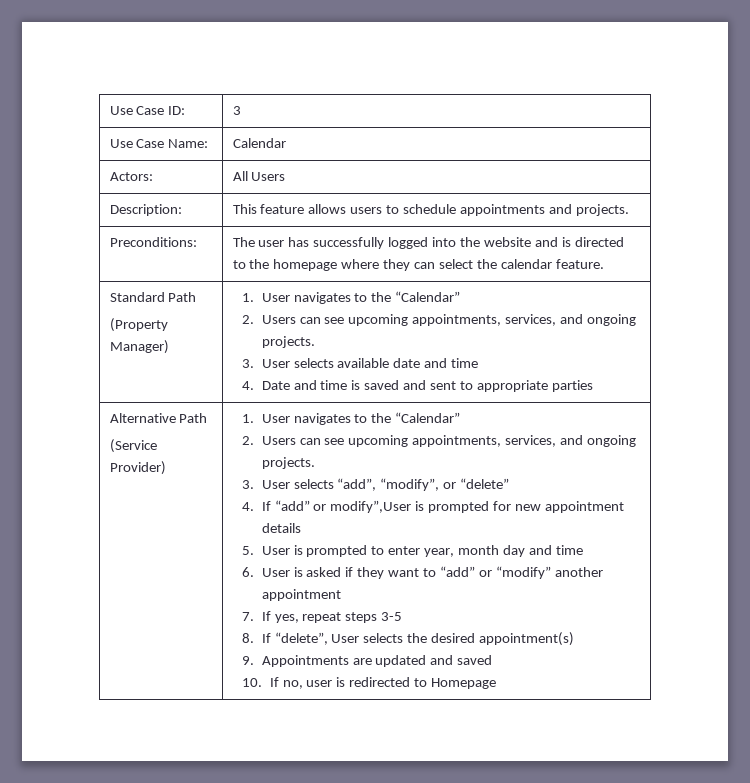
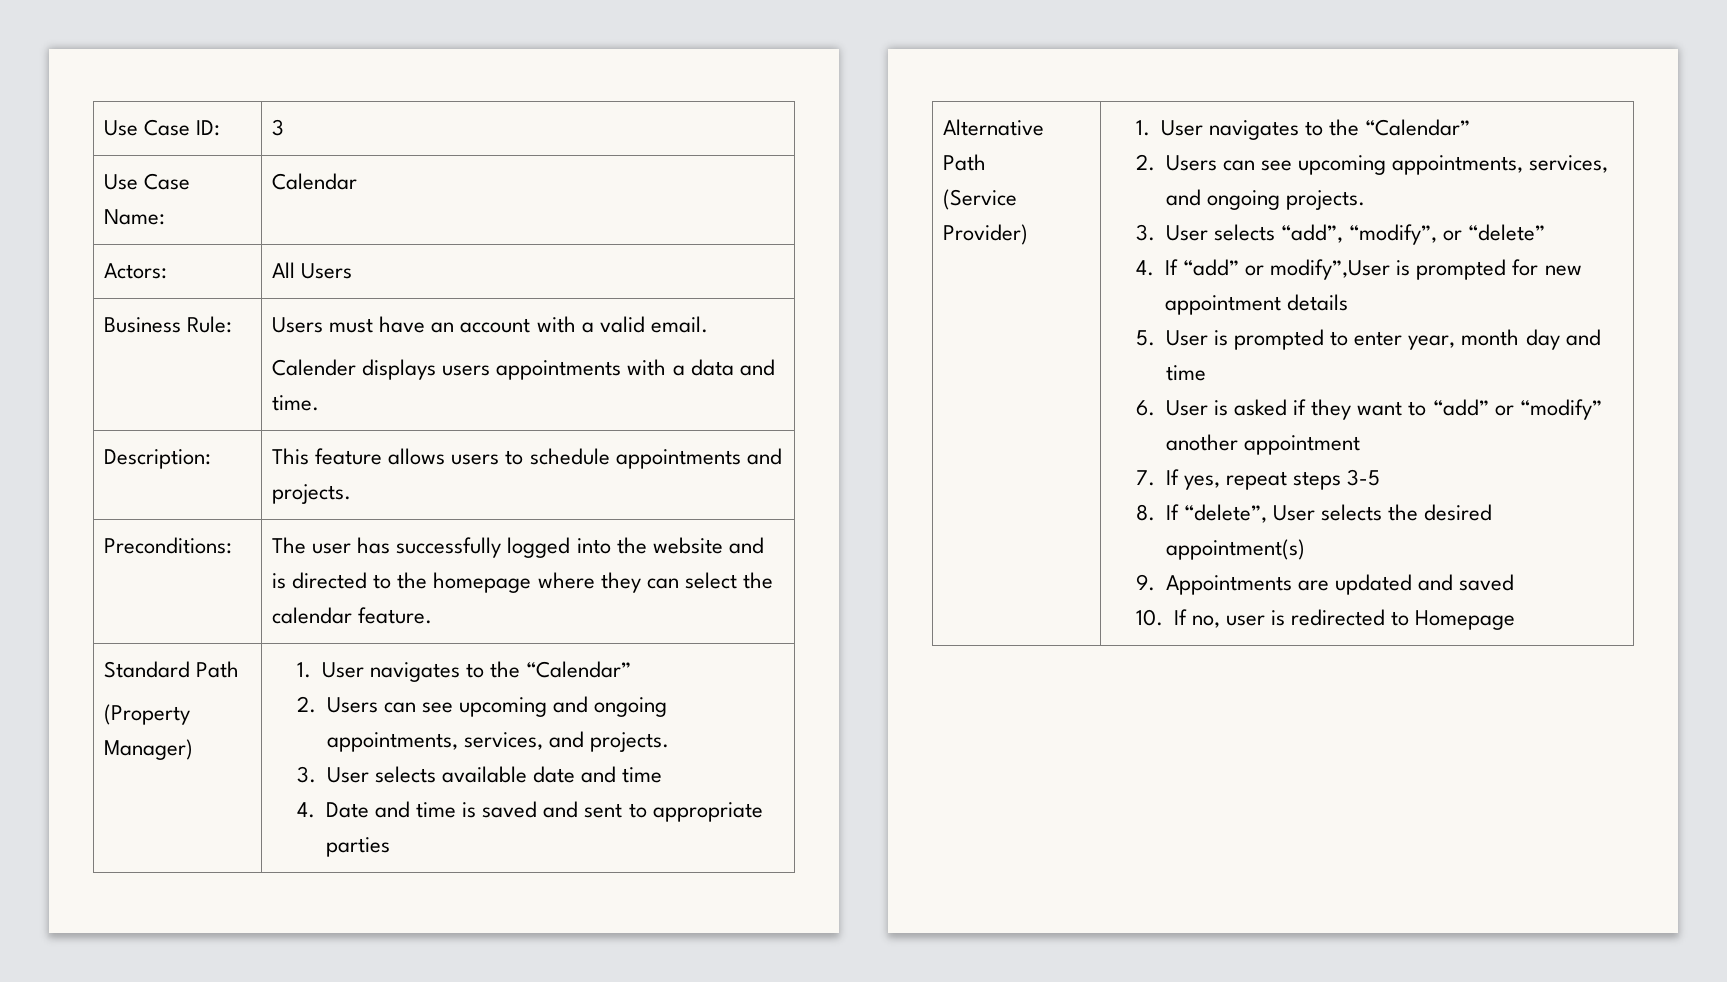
(286, 176) none -> [104,316,233,333] [272,316,708,333] [272,359,775,380] [272,395,320,411] // Business Rule: | Users must have an account with a valid email. // Calender displays users appointments with a data and time.
[412,314,636,326] appointments, services, and ongoing -> [553,696,668,717] [326,731,585,752] and ongoing appointments, services, and

